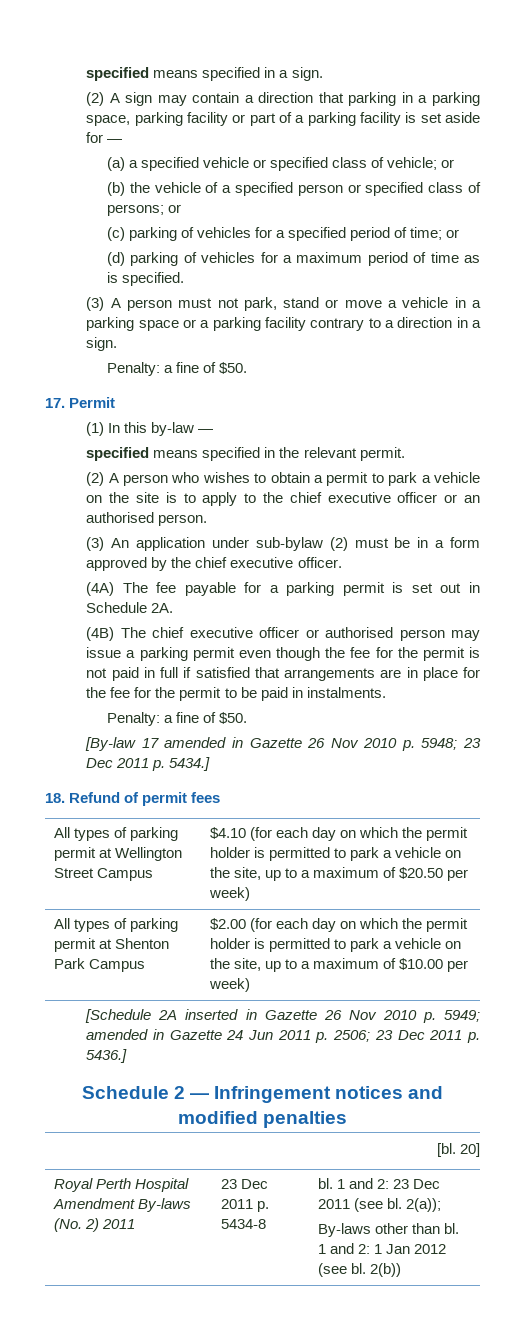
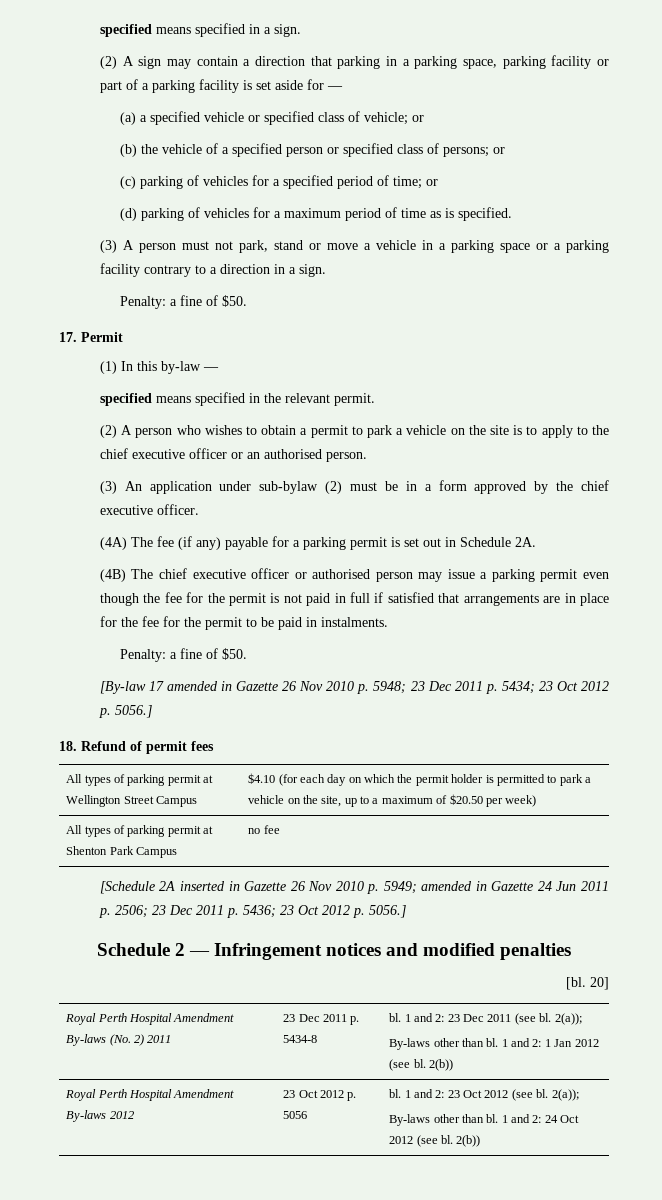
(177, 587) none -> [177,536,221,550] (if any)
[169,757,211,771] 5434.] -> [501,681,609,694] [98,705,152,718] 5434; 23 Oct 2012 p. 5056.]
[209,918,469,932] [209,938,462,952] [209,958,469,972] [208,978,250,992] $2.00 (for each day on which the permit holder is permitted to park a vehicle on the site, up to a maximum of $10.00 per week) -> [248,825,280,834] no fee
[86,1049,128,1063] 5436.] -> [242,905,406,918] 5436; 23 Oct 2012 p. 5056.]
(402, 1270) none -> [65,1089,235,1101] [66,1110,134,1122] [283,1090,357,1101] [283,1111,308,1119] [389,1089,579,1101] [389,1114,580,1126] [389,1135,481,1147] // Royal Perth Hospital Amendment By-laws 2012 | 23 Oct 2012 p. 5056 | bl. 1 and 2: 23 Oct 2012 (see bl. 2(a)); // By-laws other than bl. 1 and 2: 24 Oct 2012 (see bl. 2(b))

